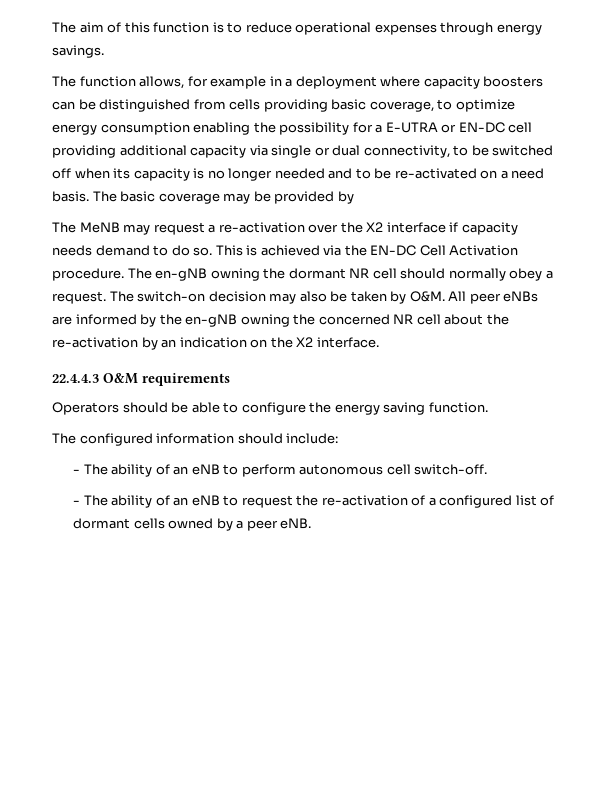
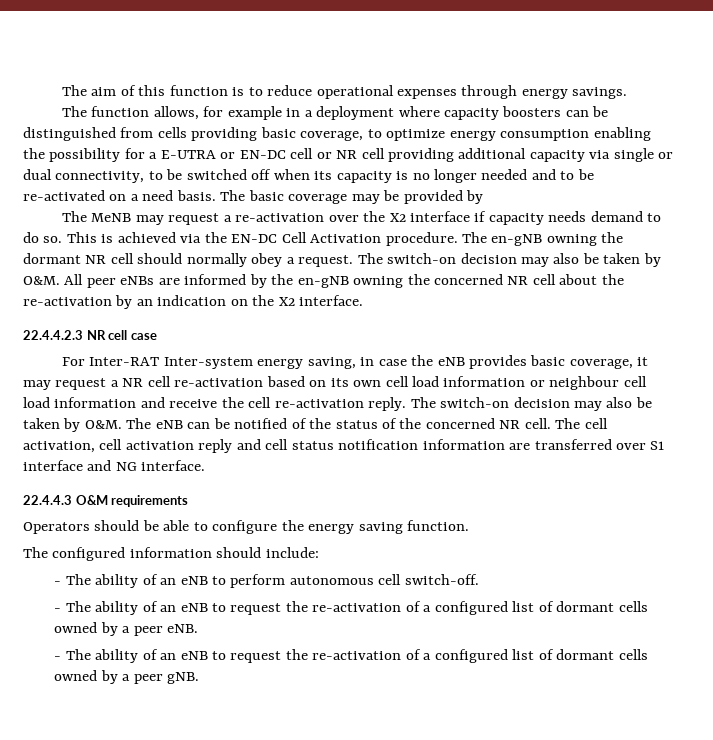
(533, 127) none -> [316,148,385,159] or NR cell
(379, 342) none -> [23,330,157,340] [61,355,649,369] [23,376,647,390] [23,397,652,411] [23,418,608,432] [23,439,665,453] [23,460,206,471] // 22.4.4.2.3 NR cell case // For Inter-RAT Inter-system energy saving, in case the eNB provides basic coverage, it may request a NR cell re-activation based on its own cell load information or neighbour cell load information and receive the cell re-activation reply. The switch-on decision may also be taken by O&M. The eNB can be notified of the status of the concerned NR cell. The cell activation, cell activation reply and cell status notification information are transferred over S1 interface and NG interface.
(312, 523) none -> [54,649,648,663] [54,670,200,684] // - The ability of an eNB to request the re-activation of a configured list of dormant cells owned by a peer gNB.

